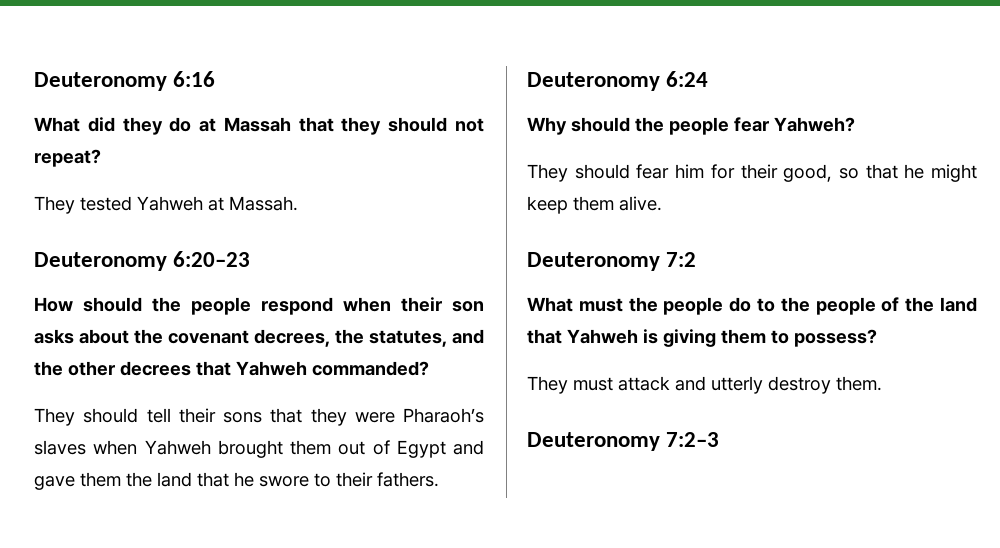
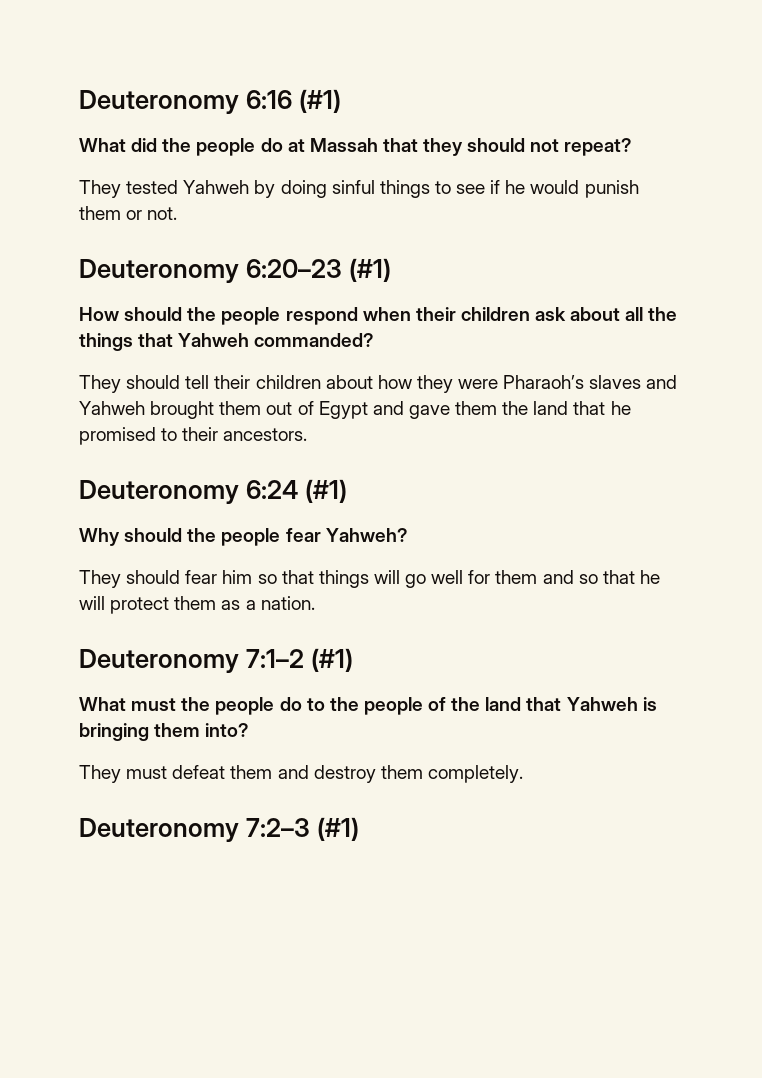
(216, 79) none -> [298,89,341,113] (#1)
[122,117,163,135] they -> [162,138,256,156] the people
[208,196,298,211] at Massah. -> [254,180,639,198] [79,206,178,220] by doing sinful things to see if he would punish them or not.
(251, 259) none -> [348,258,391,282] (#1)
[452,301,484,312] [34,329,484,347] [34,361,191,376] son asks about the covenant decrees, the statutes, and the other decrees -> [460,307,678,321] [79,333,133,351] children ask about all the things
[223,408,303,423] sons that -> [255,375,412,389] children about how
[93,440,138,455] when -> [646,375,678,389] and
[259,476,309,487] swore -> [79,427,156,445] promised
[377,472,439,487] fathers. -> [223,428,308,441] ancestors.
(709, 79) none -> [304,479,347,503] (#1)
[710,164,977,182] [527,196,662,214] [527,252,697,271] for their good, so that he might keep them alive. // Deuteronomy 7:2 -> [257,570,660,588] [79,596,315,614] [79,648,353,673] so that things will go well for them and so that he will protect them as a nation. // Deuteronomy 7:1–2 (#1)
[663,329,877,347] [527,376,882,394] giving them to possess? // They must attack and utterly destroy them. -> [79,723,250,741] [79,765,523,783] bringing them into? // They must defeat them and destroy them completely.
(720, 439) none -> [316,817,359,841] (#1)

